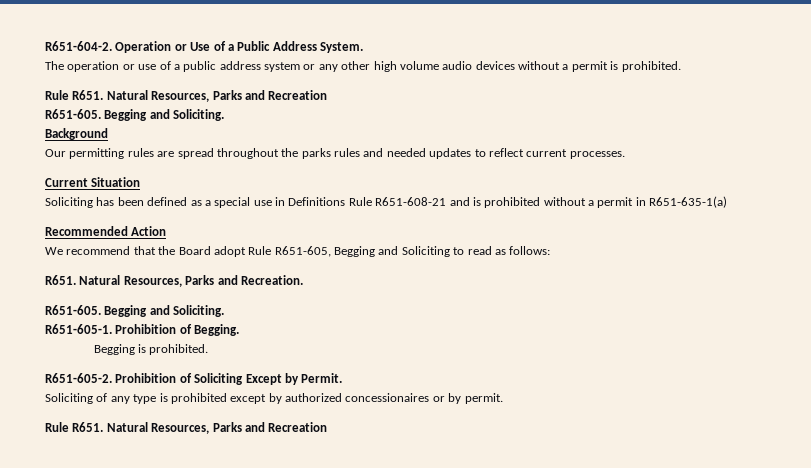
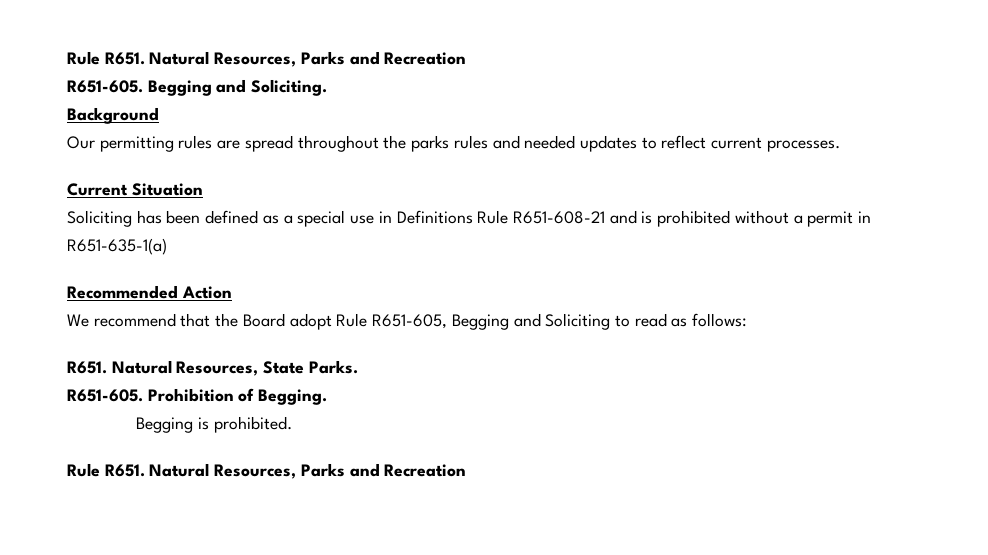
[45,41,363,53] [45,61,681,72] R651-604-2. Operation or Use of a Public Address System. // The operation or use of a public address system or any other high volume audio devices without a permit is prohibited. // -> (67, 58) none
[185,275,303,285] [45,305,225,317] [45,324,112,334] Parks and Recreation. // R651-605. Begging and Soliciting. // R651-605-1. -> [263,360,358,374] [67,389,143,402] State Parks. // R651-605.
[45,373,343,385] [45,393,503,404] // R651-605-2. Prohibition of Soliciting Except by Permit. // Soliciting of any type is prohibited except by authorized concessionaires or by permit. -> (292, 424) none

